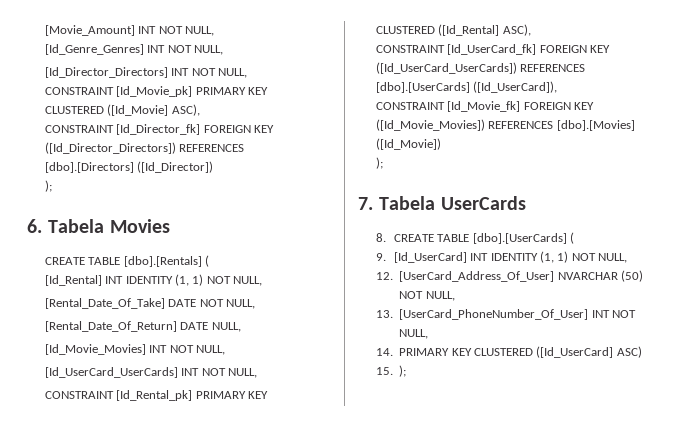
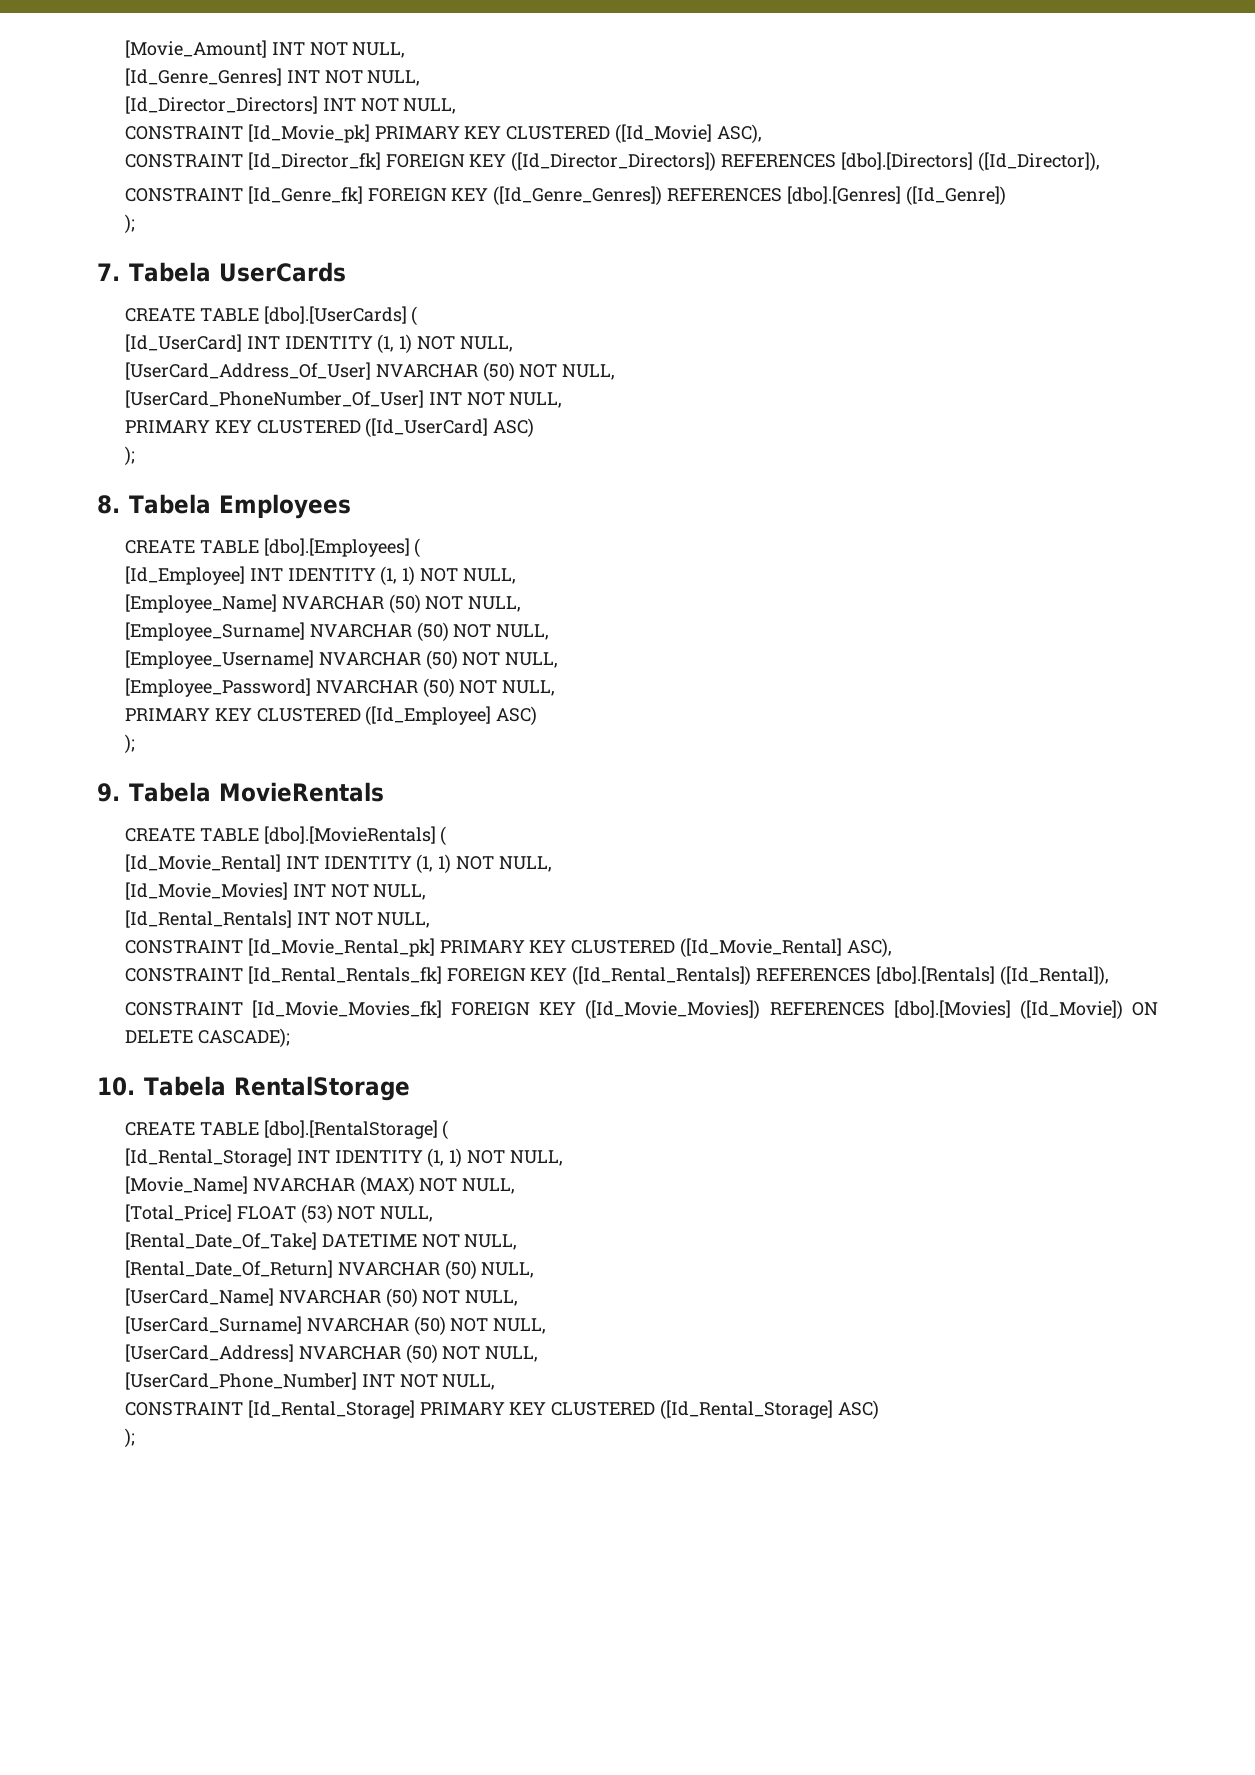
[137,161,214,173] [44,180,52,192] [27,219,170,233] [44,255,210,267] [44,274,263,286] [44,298,256,309] [44,321,241,332] [44,344,226,355] [44,367,258,378] [44,390,269,401] [375,24,531,36] [375,44,611,55] [375,62,586,74] [375,81,558,93] [375,101,595,112] [375,119,635,131] [375,138,441,150] ([Id_Director]) // ); // 6. Tabela Movies // CREATE TABLE [dbo].[Rentals] ( // [Id_Rental] INT IDENTITY (1, 1) NOT NULL, // [Rental_Date_Of_Take] DATE NOT NULL, // [Rental_Date_Of_Return] DATE NULL, // [Id_Movie_Movies] INT NOT NULL, // [Id_UserCard_UserCards] INT NOT NULL, // CONSTRAINT [Id_Rental_pk] PRIMARY KEY CLUSTERED ([Id_Rental] ASC), // CONSTRAINT [Id_UserCard_fk] FOREIGN KEY ([Id_UserCard_UserCards]) REFERENCES [dbo].[UserCards] ([Id_UserCard]), // CONSTRAINT [Id_Movie_fk] FOREIGN KEY ([Id_Movie_Movies]) REFERENCES [dbo].[Movies] ([Id_Movie]) -> [977,152,1100,172] [124,186,1006,206] ([Id_Director]), // CONSTRAINT [Id_Genre_fk] FOREIGN KEY ([Id_Genre_Genres]) REFERENCES [dbo].[Genres] ([Id_Genre])
[375,233,386,242] 8. -> (346, 272) none
[375,253,386,261] 9. -> (418, 316) none
[375,272,393,280] 12. -> (513, 344) none
[375,310,393,318] 13. -> (616, 372) none
[375,348,393,356] 14. -> (563, 400) none
[375,367,393,375] 15. -> [124,446,135,466] [97,494,351,519] [124,538,421,558] [124,566,516,586] [124,594,522,614] [124,622,550,642] [124,650,559,670] [124,678,556,698] [124,706,538,726] [124,734,135,754] [97,782,384,802] [124,826,447,846] [124,854,552,874] [124,882,427,900] [124,910,431,928] [124,938,892,958] [124,966,1109,986] [124,1000,1158,1020] [124,1028,290,1048] [97,1076,410,1101] [124,1120,449,1140] [124,1148,563,1168] [124,1176,516,1196] [124,1204,434,1224] [124,1232,518,1250] [124,1260,535,1280] [124,1288,519,1308] [124,1316,547,1336] [124,1344,539,1364] [124,1372,496,1390] [124,1400,879,1420] ); // 8. Tabela Employees // CREATE TABLE [dbo].[Employees] ( // [Id_Employee] INT IDENTITY (1, 1) NOT NULL, // [Employee_Name] NVARCHAR (50) NOT NULL, // [Employee_Surname] NVARCHAR (50) NOT NULL, // [Employee_Username] NVARCHAR (50) NOT NULL, // [Employee_Password] NVARCHAR (50) NOT NULL, // PRIMARY KEY CLUSTERED ([Id_Employee] ASC) // ); // 9. Tabela MovieRentals // CREATE TABLE [dbo].[MovieRentals] ( // [Id_Movie_Rental] INT IDENTITY (1, 1) NOT NULL, // [Id_Movie_Movies] INT NOT NULL, // [Id_Rental_Rentals] INT NOT NULL, // CONSTRAINT [Id_Movie_Rental_pk] PRIMARY KEY CLUSTERED ([Id_Movie_Rental] ASC), // CONSTRAINT [Id_Rental_Rentals_fk] FOREIGN KEY ([Id_Rental_Rentals]) REFERENCES [dbo].[Rentals] ([Id_Rental]), // CONSTRAINT [Id_Movie_Movies_fk] FOREIGN KEY ([Id_Movie_Movies]) REFERENCES [dbo].[Movies] ([Id_Movie]) ON DELETE CASCADE); // 10. Tabela RentalStorage // CREATE TABLE [dbo].[RentalStorage] ( // [Id_Rental_Storage] INT IDENTITY (1, 1) NOT NULL, // [Movie_Name] NVARCHAR (MAX) NOT NULL, // [Total_Price] FLOAT (53) NOT NULL, // [Rental_Date_Of_Take] DATETIME NOT NULL, // [Rental_Date_Of_Return] NVARCHAR (50) NULL, // [UserCard_Name] NVARCHAR (50) NOT NULL, // [UserCard_Surname] NVARCHAR (50) NOT NULL, // [UserCard_Address] NVARCHAR (50) NOT NULL, // [UserCard_Phone_Number] INT NOT NULL, // CONSTRAINT [Id_Rental_Storage] PRIMARY KEY CLUSTERED ([Id_Rental_Storage] ASC) //

